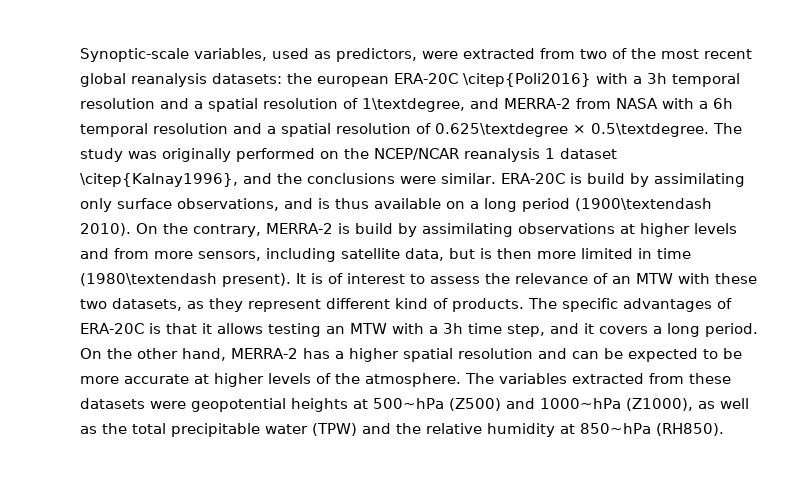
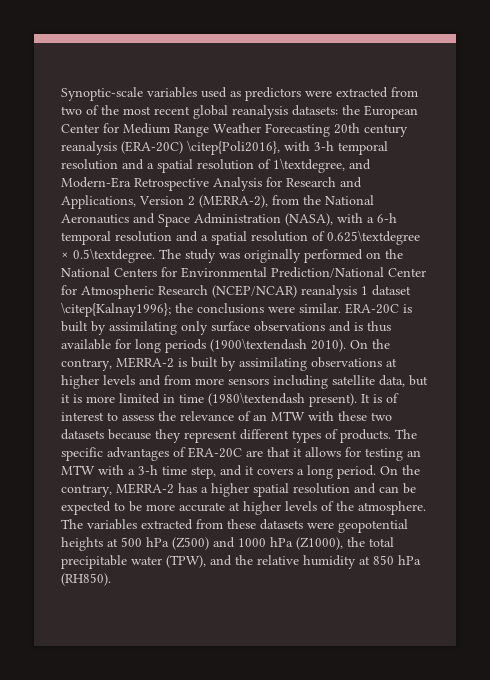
[194,48,267,61] variables, -> [147,87,197,98] variables
[336,48,417,62] predictors, -> [245,87,301,101] predictors
[317,73,667,87] european ERA-20C \citep{Poli2016} with a 3h -> [364,105,418,119] [61,123,408,137] [61,140,334,155] European Center for Medium Range Weather Forecasting 20th century reanalysis (ERA-20C) \citep{Poli2016}, with 3-h
[504,98,733,109] MERRA-2 from NASA with a 6h -> [61,177,362,191] [61,195,374,209] [61,213,397,227] Modern-Era Retrospective Analysis for Research and Applications, Version 2 (MERRA-2), from the National Aeronautics and Space Administration (NASA), with a 6-h
[374,148,459,160] NCEP/NCAR -> [61,267,426,278] [61,285,297,299] National Centers for Environmental Prediction/National Center for Atmospheric Research (NCEP/NCAR)
[80,173,272,187] \citep{Kalnay1996}, and -> [61,302,171,317] \citep{Kalnay1996};
[586,173,625,184] build -> [61,321,88,332] built
[177,198,279,211] observations, -> [254,321,325,332] observations
[446,198,570,212] on a long period -> [115,339,206,353] for long periods
[355,223,393,234] build -> [191,357,218,368] built
[198,251,261,261] sensors, -> [228,378,269,385] sensors
[480,248,532,259] is then -> [61,394,82,403] it is
[112,298,204,311] datasets, as -> [61,429,151,440] datasets because
[395,298,428,309] kind -> [292,430,321,443] types
[149,323,161,334] is -> [246,450,263,457] are
(263, 328) none -> [345,447,361,457] for
[443,323,463,334] 3h -> [138,465,158,475] 3-h
[137,348,226,361] other hand, -> [61,484,112,497] contrary,
[373,398,749,411] [80,426,97,434] 500~hPa (Z500) and 1000~hPa (Z1000), as well as -> [121,537,343,550] 500 hPa (Z500) and 1000 hPa (Z1000),
[312,423,357,436] (TPW) -> [166,555,206,568] (TPW),
[580,423,651,434] 850~hPa -> [373,555,421,565] 850 hPa

